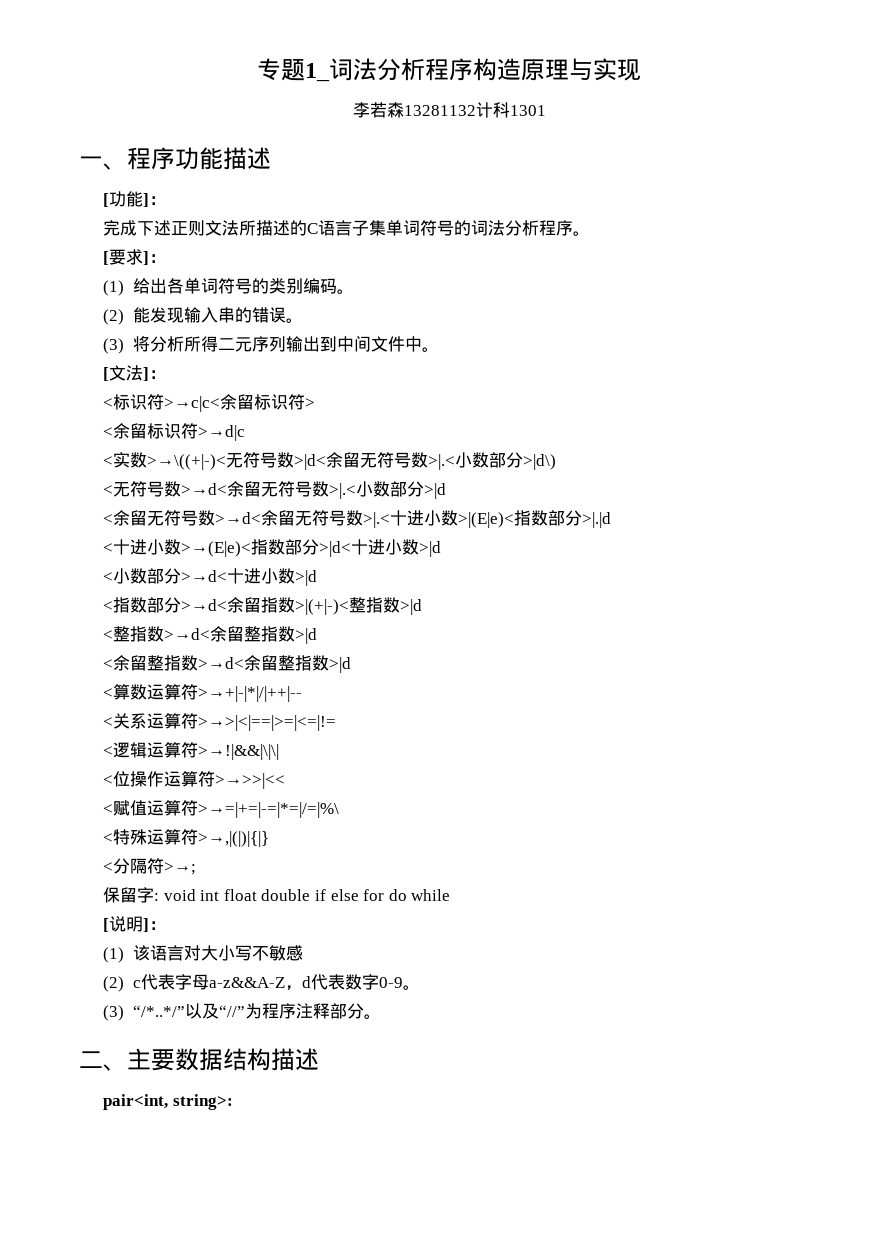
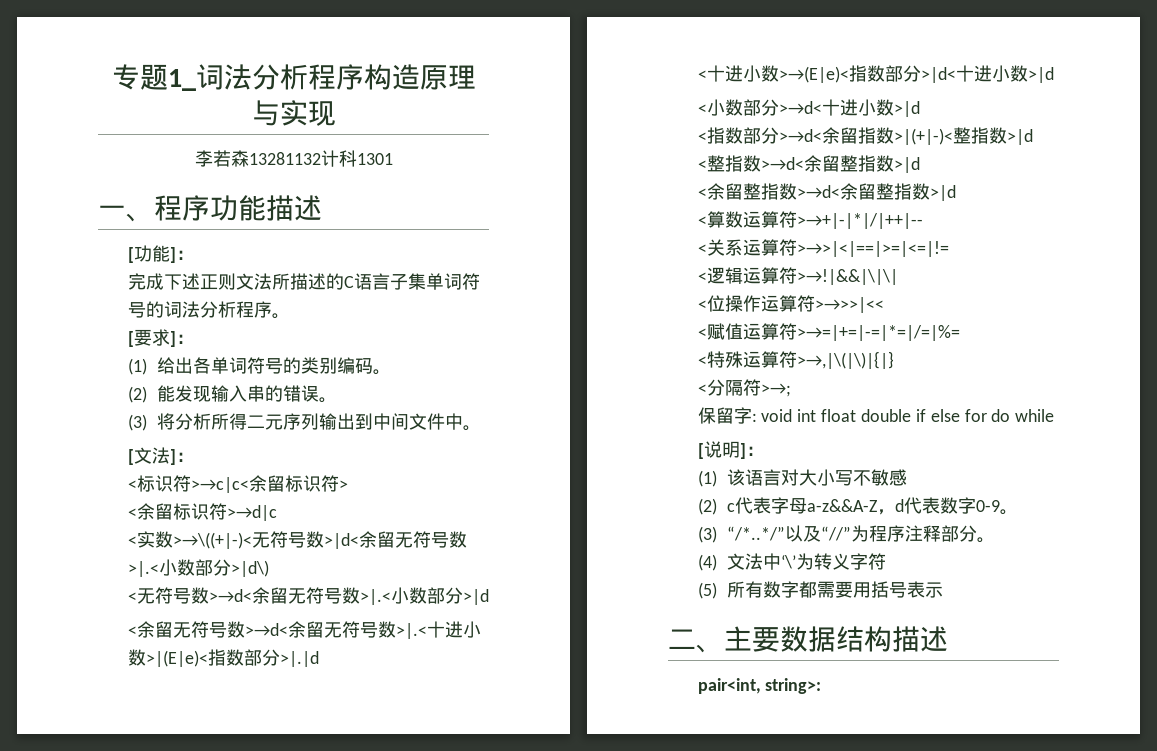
[198,802,340,818] >→=|+=|-=|*=|/=|%\ -> [796,325,960,341] >→=|+=|-=|*=|/=|%=
[198,831,270,847] >→,|(|)|{|} -> [796,351,894,369] >→,|\(|\)|{|}
(381, 1016) none -> [697,553,887,571] [697,581,944,599] // (4)文法中‘\’为转义字符 // (5)所有数字都需要用括号表示

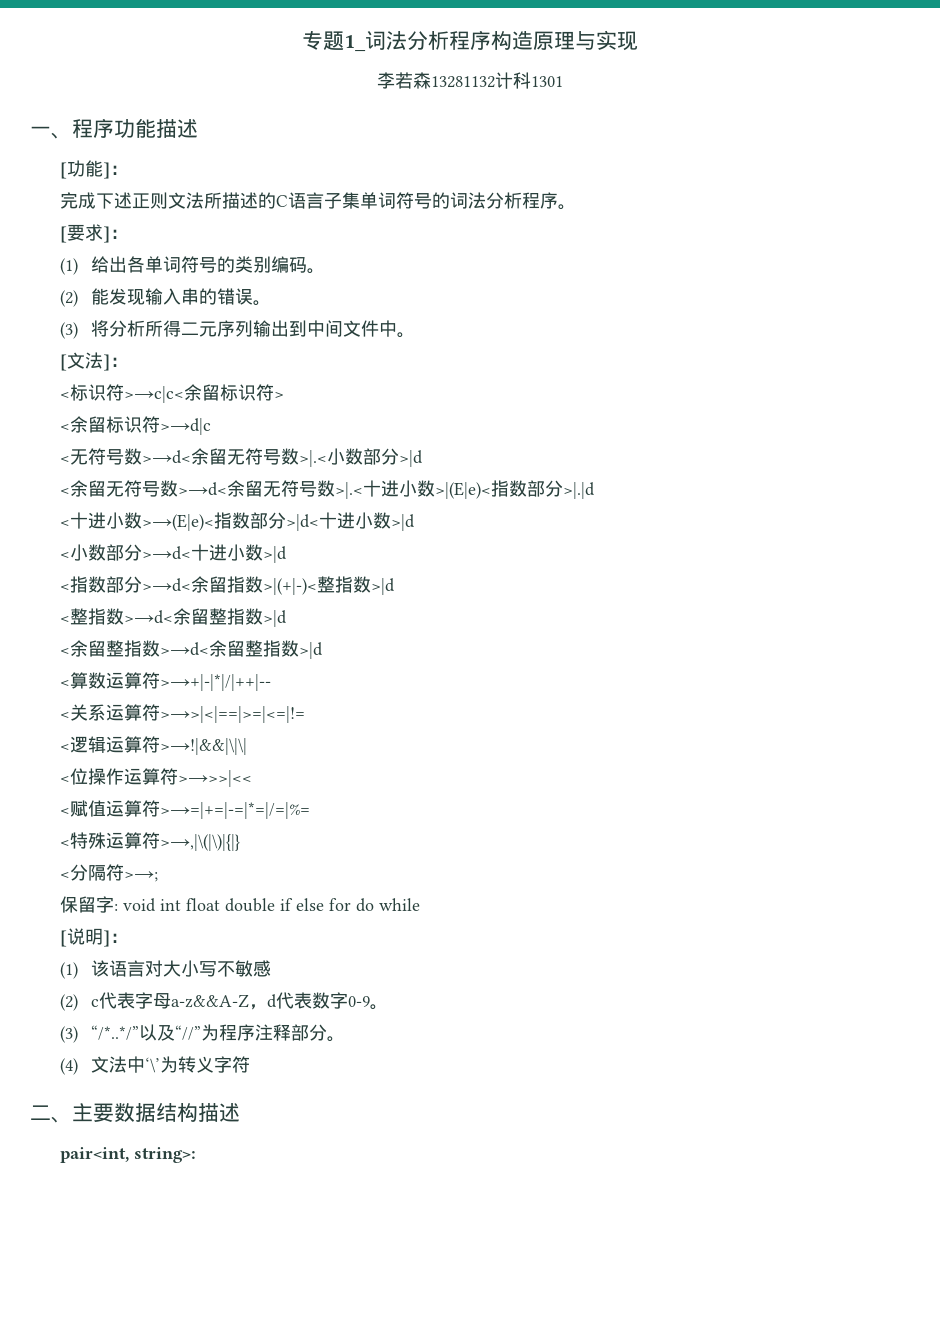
[127,531,467,549] [127,559,269,577] // <实数>→\((+|-)<无符号数>|d<余留无符号数>|.<小数部分>|d\) -> (212, 426) none
[697,581,944,599] // (5)所有数字都需要用括号表示 -> (250, 1064) none

